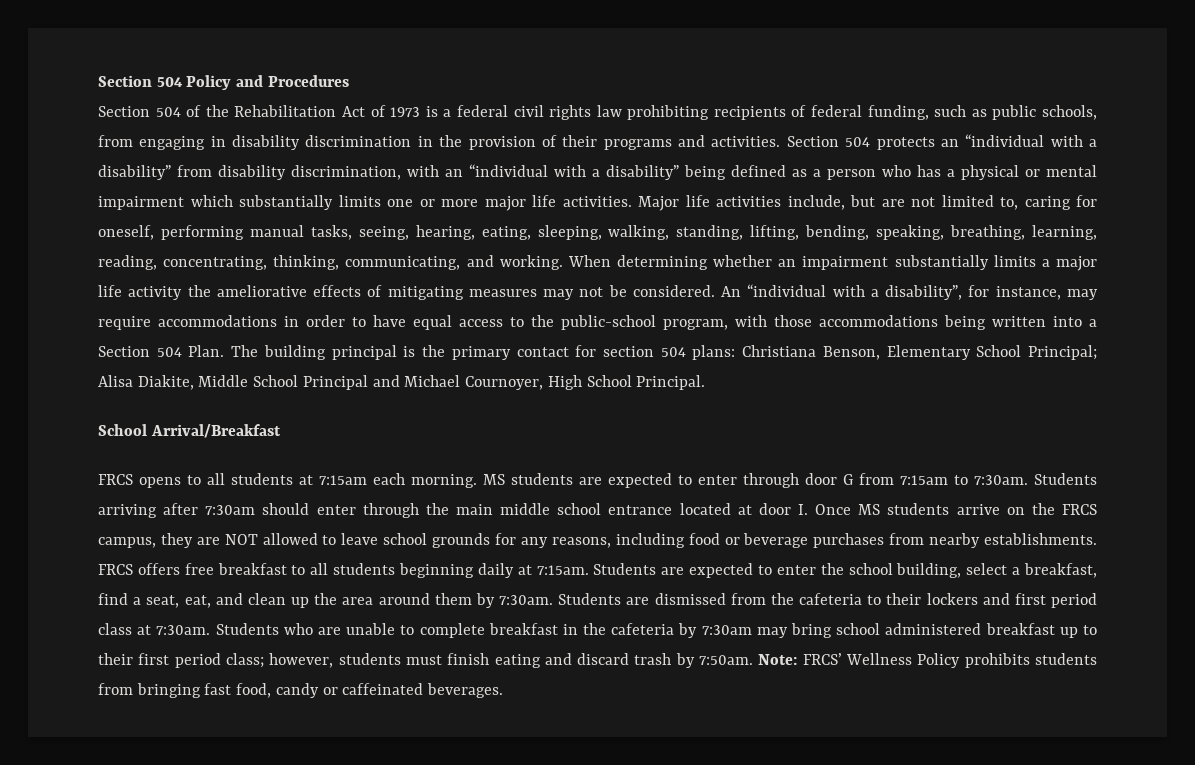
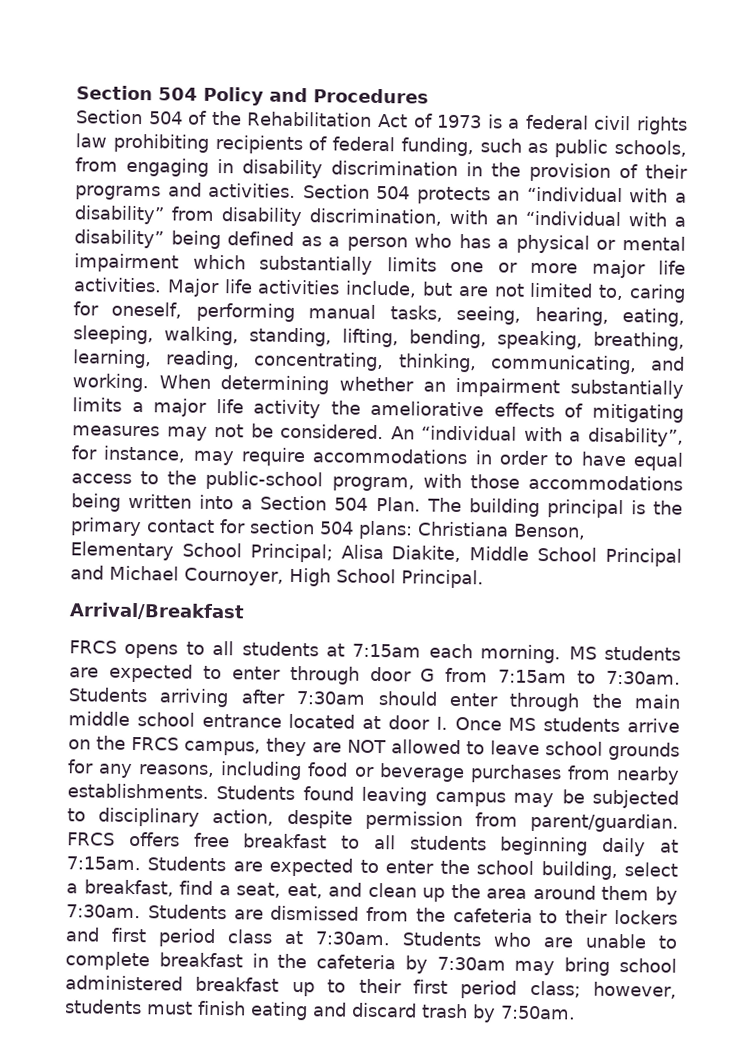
[98,424,147,436] School -> (484, 579) none
(1098, 539) none -> [216,785,680,809] [67,807,679,833] Students found leaving campus may be subjected to disciplinary action, despite permission from parent/guardian.
[758,653,1097,668] [98,683,504,698] Note: FRCS’ Wellness Policy prohibits students from bringing fast food, candy or caffeinated beverages. -> (576, 1012) none

